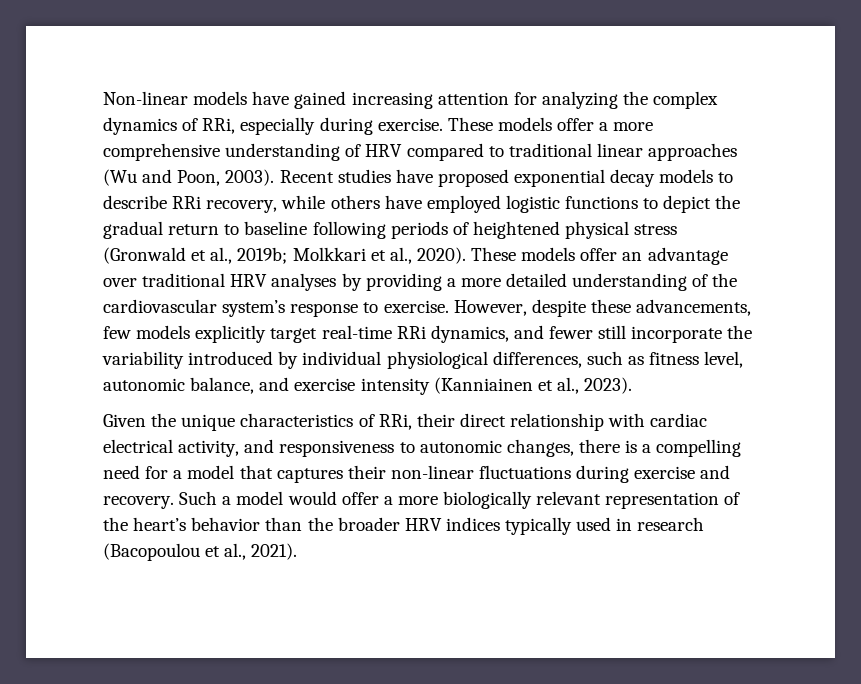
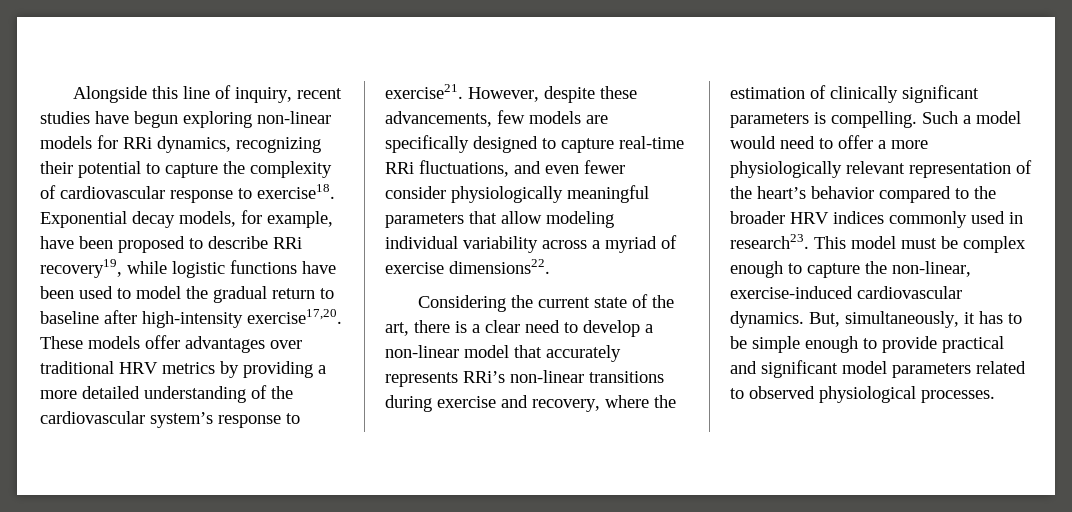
[103,91,719,109] [103,117,654,135] [103,143,738,161] [103,169,734,187] [103,195,712,213] Non-linear models have gained increasing attention for analyzing the complex dynamics of RRi, especially during exercise. These models offer a more comprehensive understanding of HRV compared to traditional linear approaches (Wu and Poon, 2003). Recent studies have proposed exponential decay models to describe RRi recovery, while others have employed logistic functions to depict -> [73,85,343,103] [40,111,331,128] [40,135,321,153] [40,161,332,178] [40,184,335,203] [40,210,333,228] [40,236,302,253] [40,259,336,278] [40,286,181,299] Alongside this line of inquiry, recent studies have begun exploring non-linear models for RRi dynamics, recognizing their potential to capture the complexity of cardiovascular response to exercise18. Exponential decay models, for example, have been proposed to describe RRi recovery19, while logistic functions have been used to model
[312,221,678,239] [103,247,728,265] following periods of heightened physical stress (Gronwald et al., 2019b; Molkkari et al., 2020). These models offer an advantage -> [104,309,342,328] [40,335,265,353] after high-intensity exercise17,20. These models offer advantages
[271,273,337,291] analyses -> [162,362,215,374] metrics
[383,300,449,313] exercise. -> [385,84,463,99] exercise21.
[195,325,753,343] [102,351,744,369] [103,377,633,395] [103,413,708,431] [103,439,742,457] [103,465,731,483] [103,496,174,509] explicitly target real-time RRi dynamics, and fewer still incorporate the variability introduced by individual physiological differences, such as fitness level, autonomic balance, and exercise intensity (Kanniainen et al., 2023). // Given the unique characteristics of RRi, their direct relationship with cardiac electrical activity, and responsiveness to autonomic changes, there is a compelling need for a model that captures their non-linear fluctuations during exercise and recovery. -> [586,115,608,124] [385,135,684,153] [385,160,625,177] [385,185,649,203] [385,211,614,228] [385,235,677,253] [385,259,550,274] [418,294,675,312] [385,320,653,337] [385,345,621,362] [385,370,664,387] [385,395,676,412] [730,85,979,103] [730,111,917,128] are specifically designed to capture real-time RRi fluctuations, and even fewer consider physiologically meaningful parameters that allow modeling individual variability across a myriad of exercise dimensions22. // Considering the current state of the art, there is a clear need to develop a non-linear model that accurately represents RRi’s non-linear transitions during exercise and recovery, where the estimation of clinically significant parameters is compelling.
[341,491,533,509] offer a more biologically -> [780,135,928,149] [730,161,842,178] need to offer a more physiologically
[265,517,303,531] than -> [879,186,969,203] compared to
[505,517,573,535] typically -> [889,211,967,228] commonly
[637,517,705,531] [103,543,298,561] research (Bacopoulou et al., 2021). -> [730,234,1026,253] [730,261,971,278] [730,286,962,299] [730,311,1022,328] [730,336,1004,353] [730,360,1026,378] [730,386,995,403] research23. This model must be complex enough to capture the non-linear, exercise-induced cardiovascular dynamics. But, simultaneously, it has to be simple enough to provide practical and significant model parameters related to observed physiological processes.

